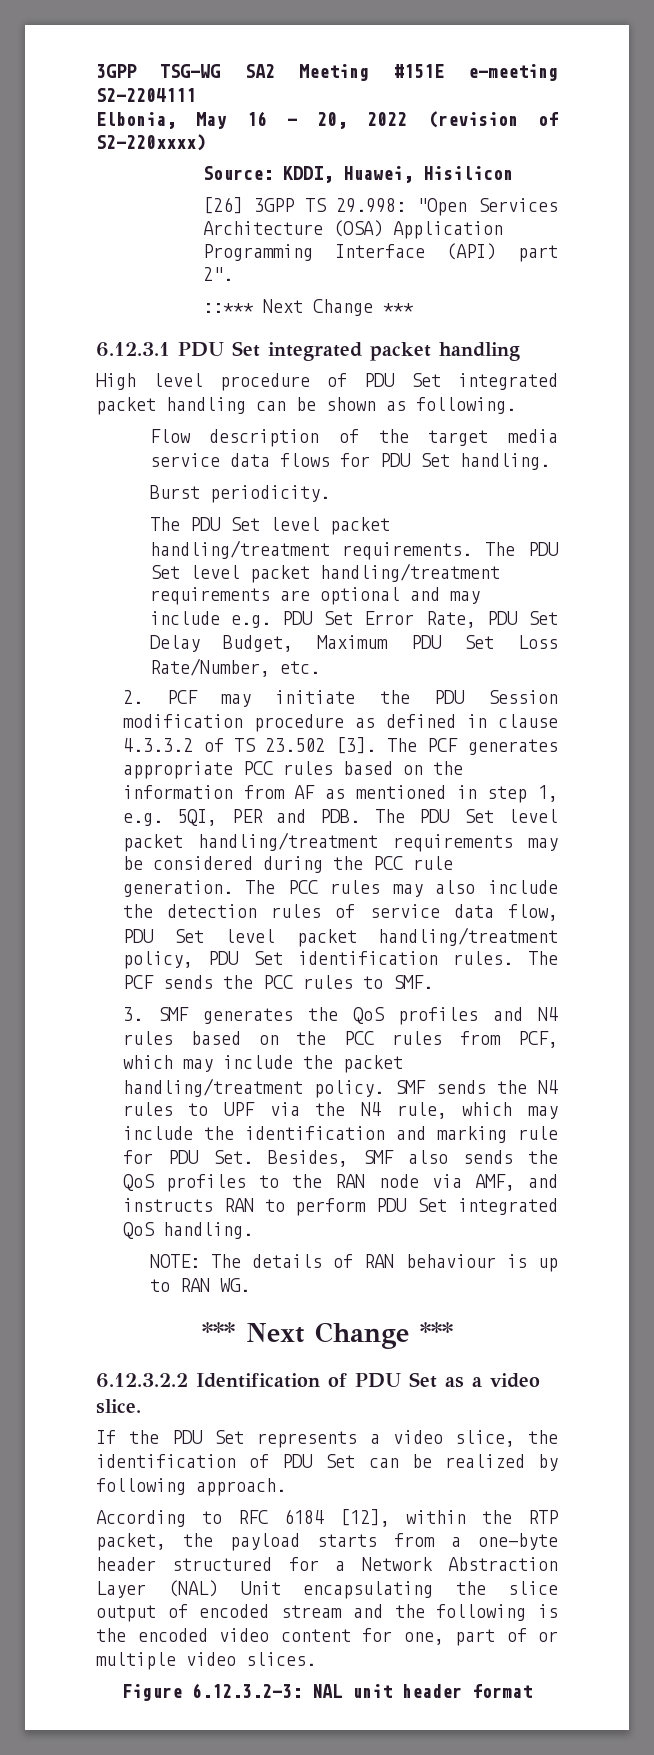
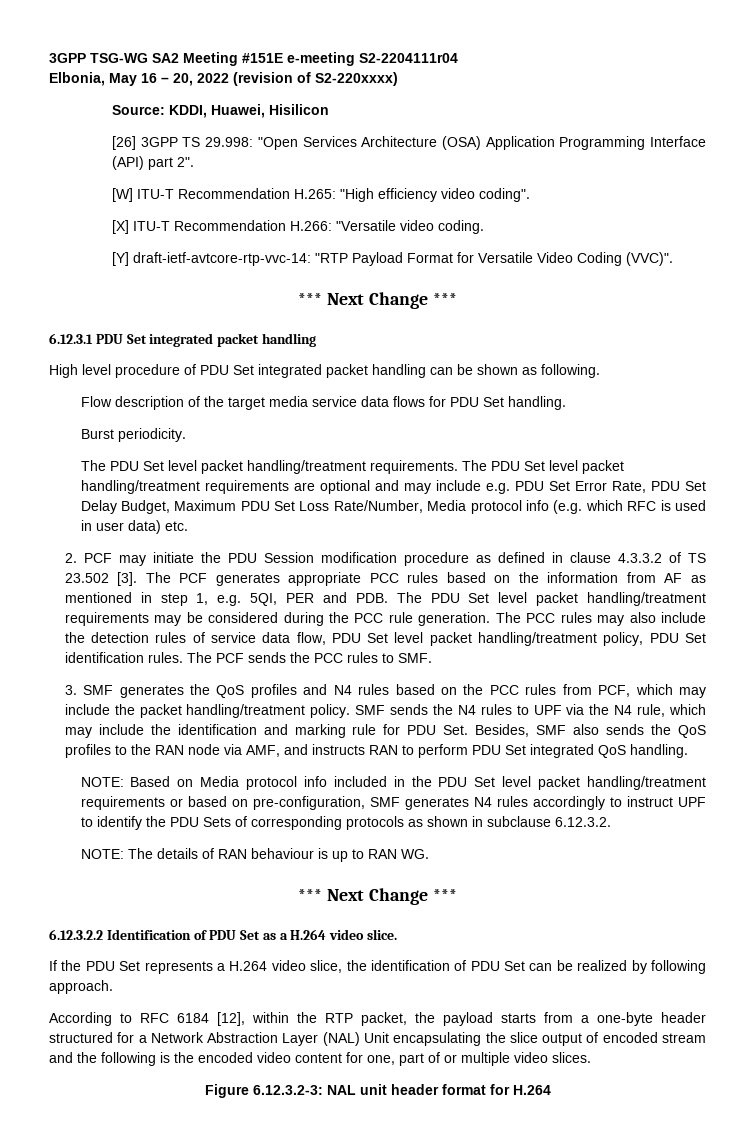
[96,88,196,102] S2-2204111 -> [359,53,458,63] S2-2204111r04
[203,303,255,313] ::*** -> [111,188,530,202] [111,220,484,234] [111,252,673,266] [298,293,323,305] [W] ITU-T Recommendation H.265: "High efficiency video coding". // [X] ITU-T Recommendation H.266: "Versatile video coding. // [Y] draft-ietf-avtcore-rtp-vvc-14: "RTP Payload Format for Versatile Video Coding (VVC)". // ***
(270, 667) none -> [427,500,706,514] [80,520,161,534] Media protocol info (e.g. which RFC is used in user data)
(253, 1230) none -> [80,776,706,790] [80,796,706,810] [80,816,611,830] // NOTE: Based on Media protocol info included in the PDU Set level packet handling/treatment requirements or based on pre-configuration, SMF generates N4 rules accordingly to instruct UPF to identify the PDU Sets of corresponding protocols as shown in subclause 6.12.3.2.
(482, 1382) none -> [290,929,327,940] H.264
(380, 1439) none -> [229,961,268,971] H.264
(532, 1691) none -> [489,1084,551,1095] for H.264

